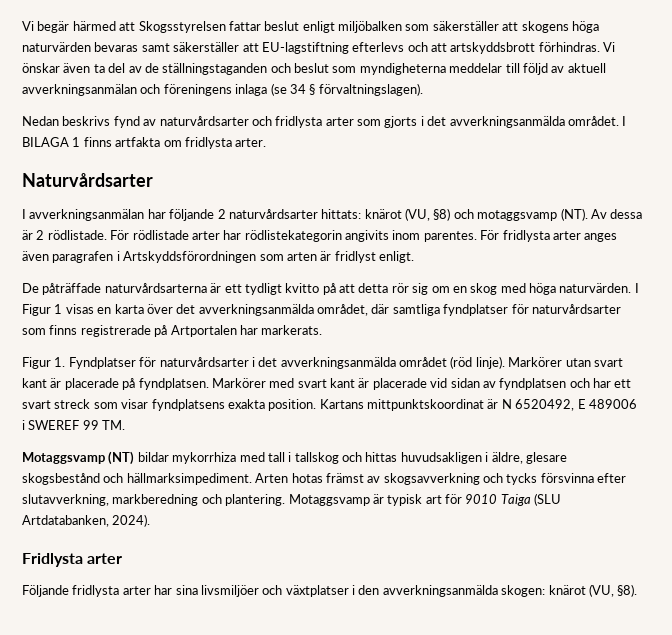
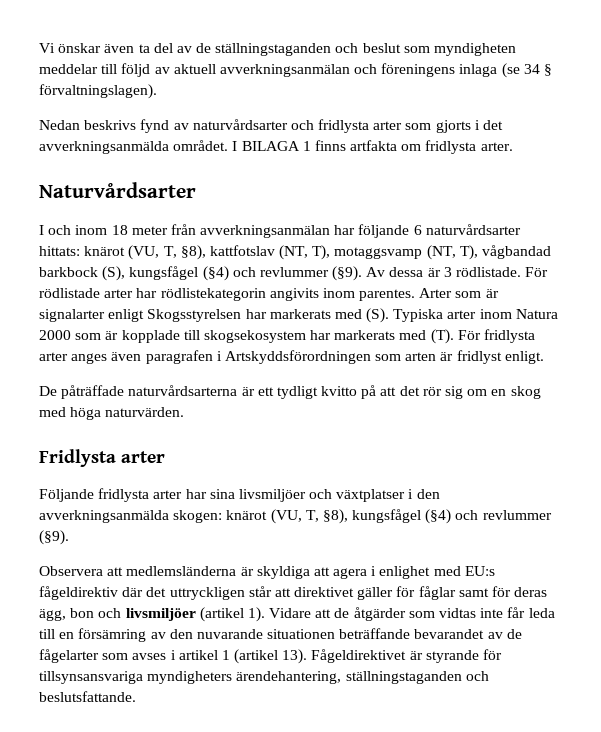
[22,21,599,33] [22,42,616,54] Vi begär härmed att Skogsstyrelsen fattar beslut enligt miljöbalken som säkerställer att skogens höga naturvärden bevaras samt säkerställer att EU-lagstiftning efterlevs och att artskyddsbrott förhindras. Vi -> [39,43,55,53] Vi
[359,63,446,75] myndigheterna -> [434,43,517,56] myndigheten
(26, 214) none -> [48,224,196,235] och inom 18 meter från
[217,209,226,219] 2 -> [413,225,422,235] 6
[433,208,588,221] §8) och motaggsvamp (NT). -> [163,245,552,260] [39,266,363,281] T, §8), kattfotslav (NT, T), motaggsvamp (NT, T), vågbandad barkbock (S), kungsfågel (§4) och revlummer (§9).
[36,230,45,240] 2 -> [443,267,452,277] 3
(477, 236) none -> [419,288,499,298] [39,308,558,323] [39,329,454,344] Arter som är signalarter enligt Skogsstyrelsen har markerats med (S). Typiska arter inom Natura 2000 som är kopplade till skogsekosystem har markerats med (T).
[358,283,389,293] detta -> [399,386,420,396] det
[634,283,639,293] [22,304,621,316] [22,325,323,337] [22,356,623,369] [22,378,632,390] [22,399,637,411] [22,420,126,430] [22,451,567,465] [22,473,627,485] [22,493,562,506] [22,514,151,527] I Figur 1 visas en karta över det avverkningsanmälda området, där samtliga fyndplatser för naturvårdsarter som finns registrerade på Artportalen har markerats. // Figur 1. Fyndplatser för naturvårdsarter i det avverkningsanmälda området (röd linje). Markörer utan svart kant är placerade på fyndplatsen. Markörer med svart kant är placerade vid sidan av fyndplatsen och har ett svart streck som visar fyndplatsens exakta position. Kartans mittpunktskoordinat är N 6520492, E 489006 i SWEREF 99 TM. // Motaggsvamp (NT) bildar mykorrhiza med tall i tallskog och hittas huvudsakligen i äldre, glesare skogsbestånd och hällmarksimpediment. Arten hotas främst av skogsavverkning och tycks försvinna efter slutavverkning, markberedning och plantering. Motaggsvamp är typisk art för 9010 Taiga (SLU Artdatabanken, 2024). -> (185, 412) none
[617,584,638,597] §8). -> [305,509,552,524] [39,530,69,545] [39,566,495,579] [39,586,548,600] [39,607,555,622] [39,628,522,642] [39,649,503,664] [39,671,489,684] [39,691,136,702] T, §8), kungsfågel (§4) och revlummer (§9). // Observera att medlemsländerna är skyldiga att agera i enlighet med EU:s fågeldirektiv där det uttryckligen står att direktivet gäller för fåglar samt för deras ägg, bon och livsmiljöer (artikel 1). Vidare att de åtgärder som vidtas inte får leda till en försämring av den nuvarande situationen beträffande bevarandet av de fågelarter som avses i artikel 1 (artikel 13). Fågeldirektivet är styrande för tillsynsansvariga myndigheters ärendehantering, ställningstaganden och beslutsfattande.

